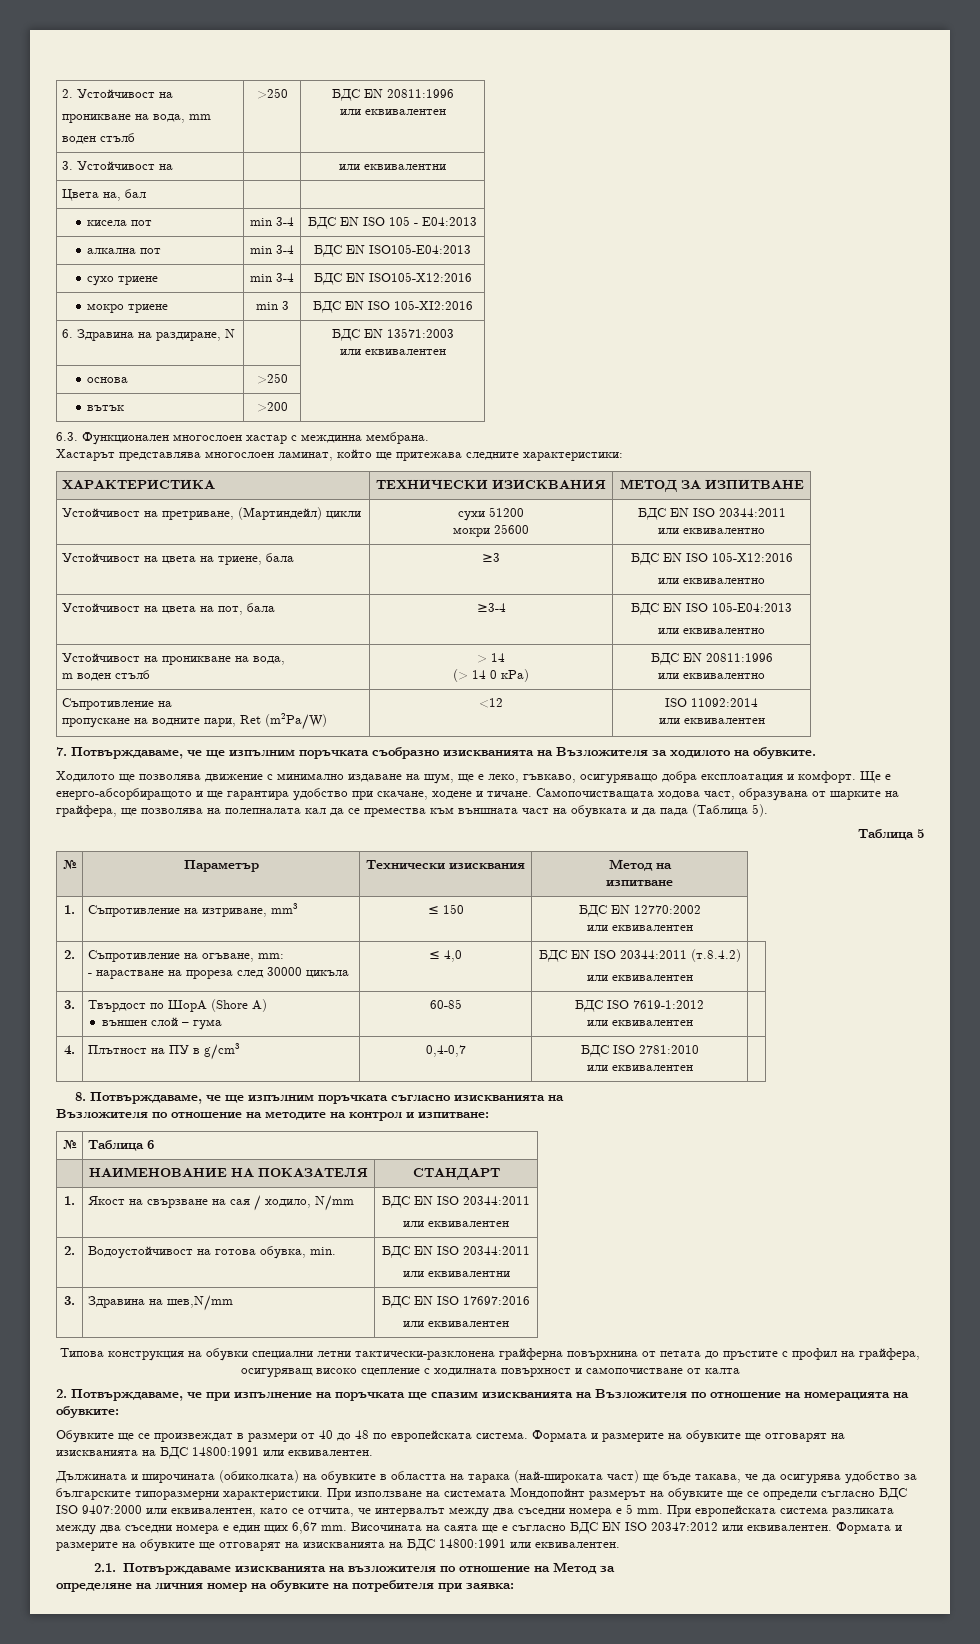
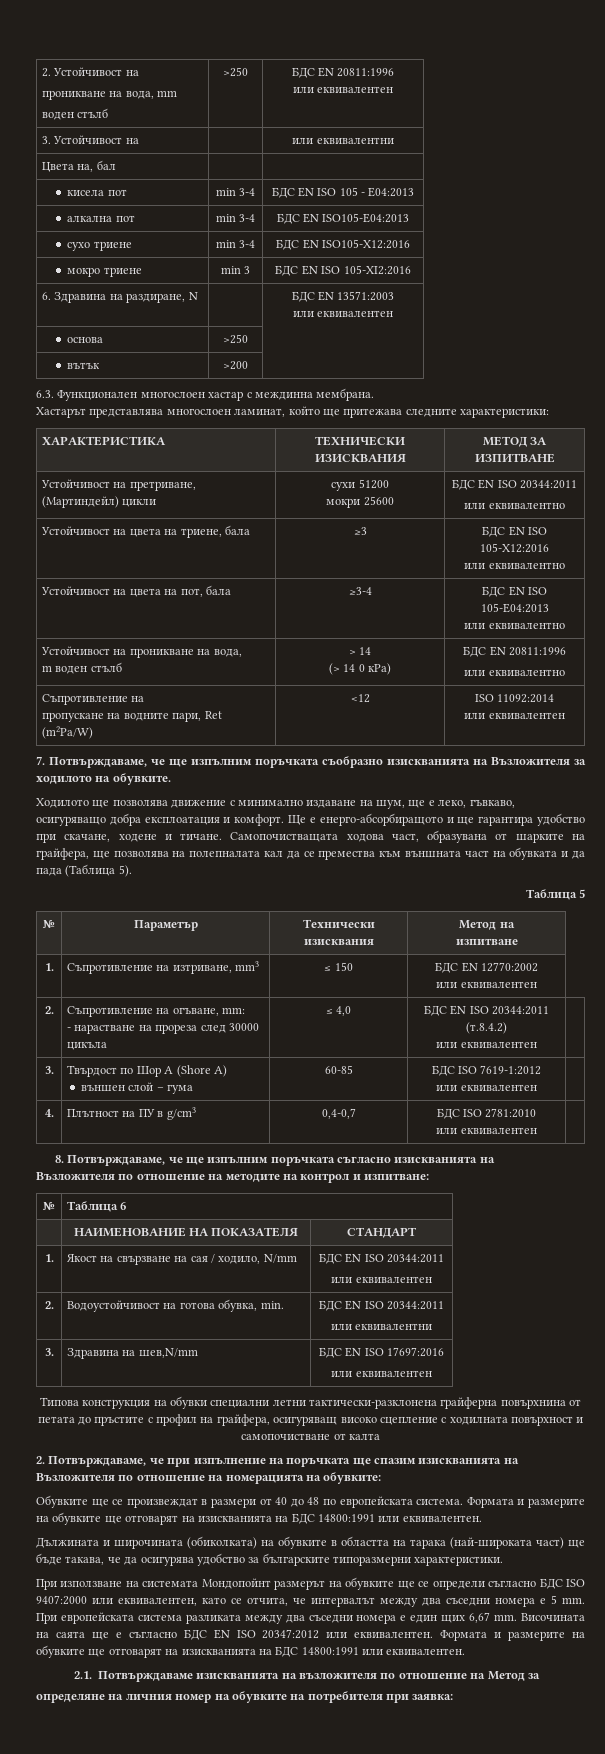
[167,1000,207,1012] ШорA -> [136,1066,174,1077] Шор A
(323, 1495) none -> (504, 1561) //

